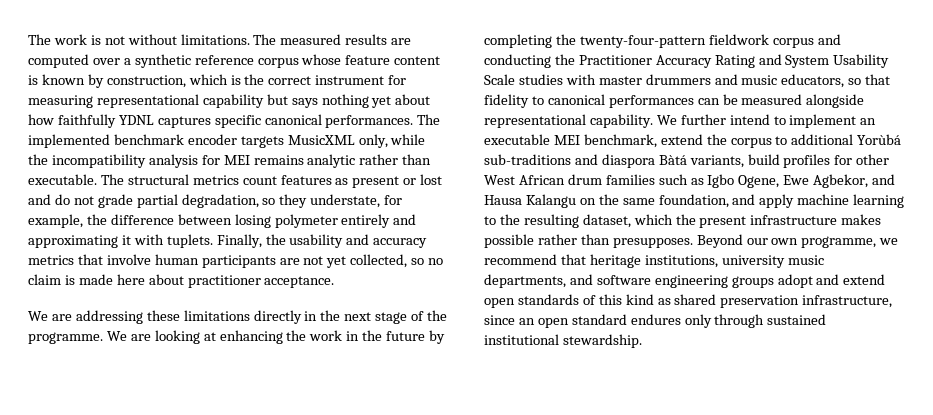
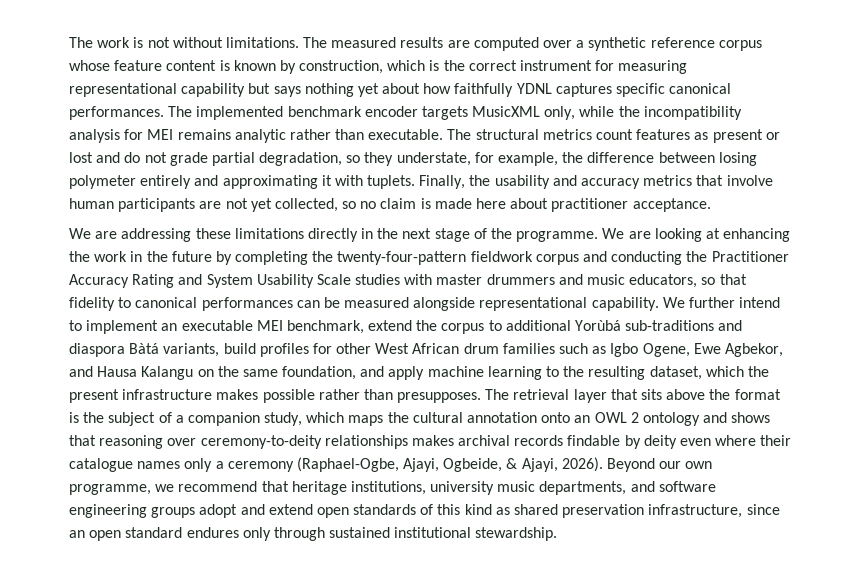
(693, 243) none -> [485,389,781,403] [69,412,771,426] [69,435,792,449] [69,457,603,472] The retrieval layer that sits above the format is the subject of a companion study, which maps the cultural annotation onto an OWL 2 ontology and shows that reasoning over ceremony-to-deity relationships makes archival records findable by deity even where their catalogue names only a ceremony (Raphael-Ogbe, Ajayi, Ogbeide, & Ajayi, 2026).

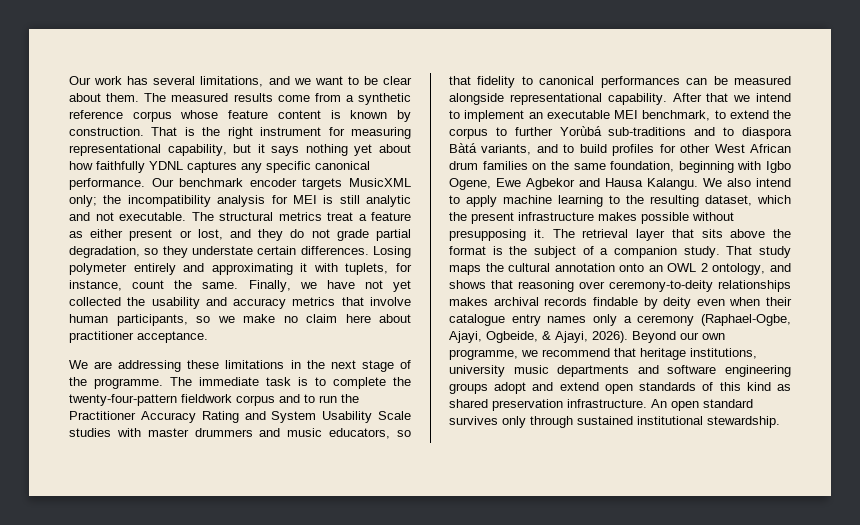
[69,37,573,51] The work is not without limitations. The measured results are computed over -> [69,76,413,87] [69,93,341,102] Our work has several limitations, and we want to be clear about them. The measured results come from
[299,60,517,74] construction, which is the correct -> [69,127,253,139] construction. That is the right
[181,83,271,97] capability but -> [167,144,265,156] capability, but it
(612, 90) none -> [241,163,262,173] any
[69,106,284,120] performances. The implemented -> [69,178,174,190] performance. Our
[544,106,615,120] only, while -> [69,195,97,207] only;
[177,129,780,143] [69,152,121,163] remains analytic rather than executable. The structural metrics count features as present or lost and -> [323,195,411,207] [69,212,411,221] [69,229,284,241] is still analytic and not executable. The structural metrics treat a feature as either present or lost, and they
[396,152,757,166] understate, for example, the difference between losing -> [192,246,411,258] understate certain differences. Losing
[367,175,466,189] tuplets. Finally, -> [345,263,412,275] [69,280,411,292] [69,297,121,306] tuplets, for instance, count the same. Finally, we have not yet collected
[118,198,472,212] participants are not yet collected, so no claim is made -> [116,314,337,326] participants, so we make no claim
[307,228,358,242] directly -> (285, 364) none
[602,228,791,242] [69,251,309,265] We are looking at enhancing the work in the future by completing -> [170,377,386,389] The immediate task is to complete
[611,251,683,265] conducting -> [304,394,337,403] to run
[662,297,736,308] We further -> [672,93,751,102] After that we
(364, 327) none -> [714,110,726,119] to
[505,320,571,331] additional -> [514,127,553,136] further
(743, 325) none -> [723,127,735,136] to
(220, 350) none -> [536,144,575,153] and to
[559,343,783,357] [69,366,385,380] such as Igbo Ogene, Ewe Agbekor, and Hausa Kalangu on the same foundation, and -> [532,161,791,173] [449,178,791,190] [449,195,460,204] on the same foundation, beginning with Igbo Ogene, Ewe Agbekor and Hausa Kalangu. We also intend to
[318,389,482,403] rather than presupposes. -> [692,212,734,221] [449,229,545,241] without presupposing it.
[264,412,345,426] study, which -> [683,246,791,258] study. That study
[642,412,700,426] ontology -> [712,263,766,275] ontology,
[715,435,757,446] where -> [729,297,761,306] when
(133, 465) none -> [511,314,541,326] entry
[539,481,627,495] departments, -> [557,365,630,377] departments
[648,504,780,518] [69,530,85,538] infrastructure, since an -> [567,399,667,408] infrastructure. An
[186,527,239,538] endures -> [449,416,498,425] survives

